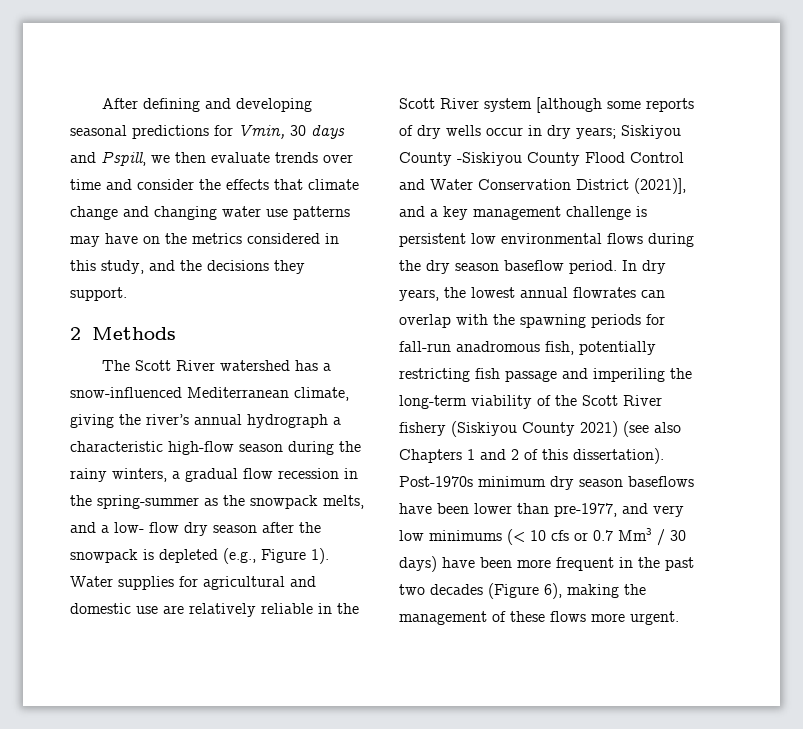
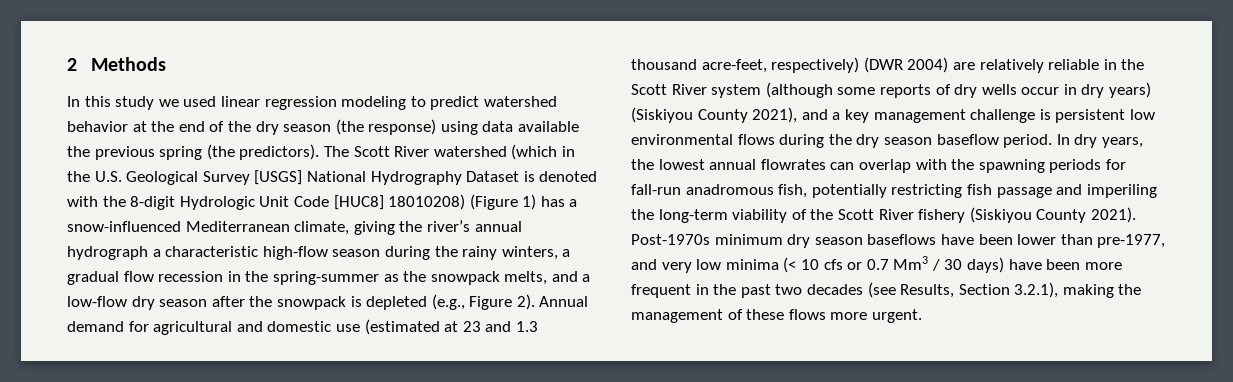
[101,98,312,112] [70,124,345,139] [70,151,353,166] [70,179,359,190] [70,206,350,220] [70,233,339,247] [70,260,305,274] [70,287,127,301] [70,327,176,340] [101,360,290,371] After defining and developing seasonal predictions for Vmin, 30 days and Pspill, we then evaluate trends over time and consider the effects that climate change and changing water use patterns may have on the metrics considered in this study, and the decisions they support. // 2 Methods // The Scott River watershed -> [67,57,167,71] [67,96,557,110] [67,119,580,135] [67,144,575,160] [67,170,598,185] [67,194,537,210] 2 Methods // In this study we used linear regression modeling to predict watershed behavior at the end of the dry season (the response) using data available the previous spring (the predictors). The Scott River watershed (which in the U.S. Geological Survey [USGS] National Hydrography Dataset is denoted with the 8-digit Hydrologic Unit Code [HUC8] 18010208) (Figure 1)
[114,522,179,533] low- flow -> [67,296,127,307] low-flow
[311,548,329,564] [70,576,174,590] 1). Water supplies -> [516,294,589,310] [67,321,124,332] 2). Annual demand
(158, 610) none -> [364,319,538,335] [631,57,949,73] (estimated at 23 and 1.3 thousand acre-feet, respectively) (DWR 2004)
[536,97,602,113] [although -> [765,82,833,98] (although
[576,125,681,139] [399,152,684,166] [399,178,686,194] years; Siskiyou County -Siskiyou County Flood Control and Water Conservation District (2021)], -> [1109,82,1152,98] [631,107,798,123] years) (Siskiyou County 2021),
[580,421,681,437] [399,448,664,464] 2021) (see also Chapters 1 and 2 of this dissertation). -> [1090,207,1136,223] 2021).
[429,530,502,541] minimums -> [725,259,779,270] minima
[488,583,562,599] (Figure 6), -> [867,282,1059,298] (see Results, Section 3.2.1),

